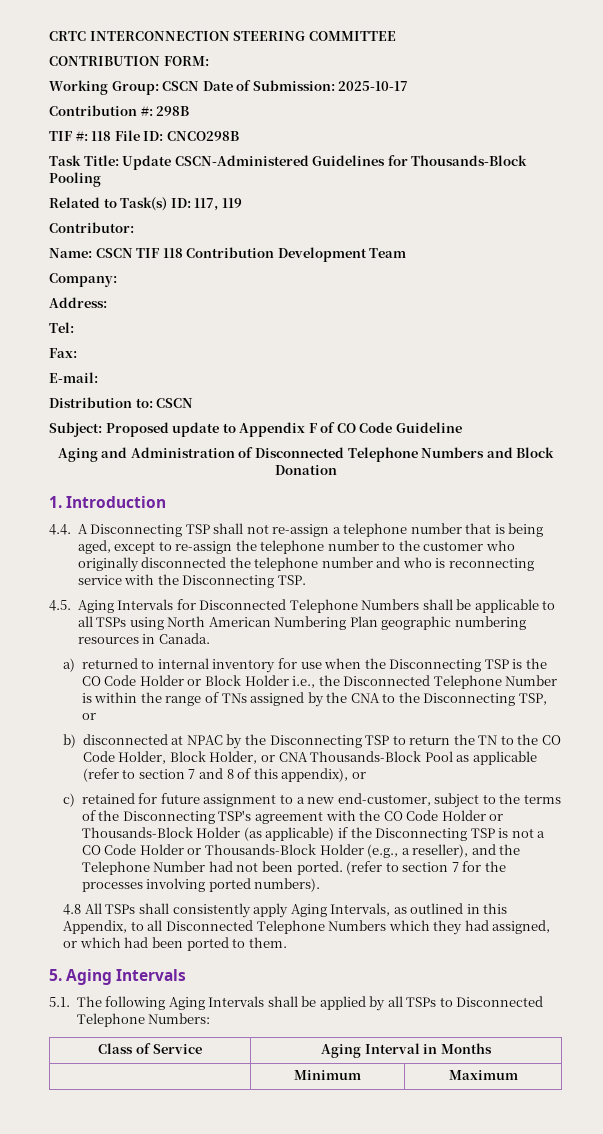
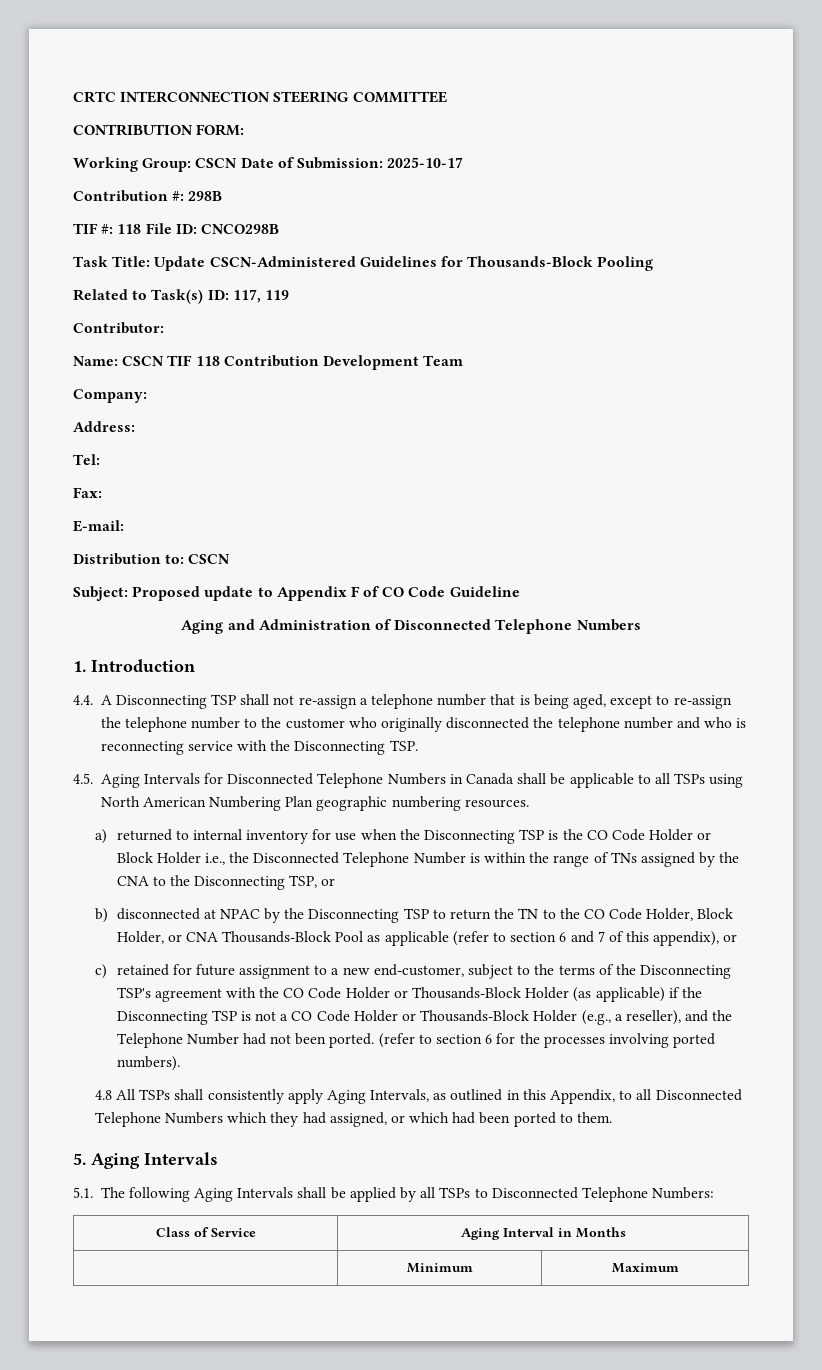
[486,447,555,458] [274,465,337,475] and Block Donation -> (641, 625) none
(420, 604) none -> [449,773,515,785] in Canada
[77,633,210,644] resources in Canada. -> [464,799,529,808] resources.
[188,768,234,779] 7 and 8 -> [559,931,605,943] 6 and 7
[451,862,459,872] 7 -> [485,1034,493,1044] 6

